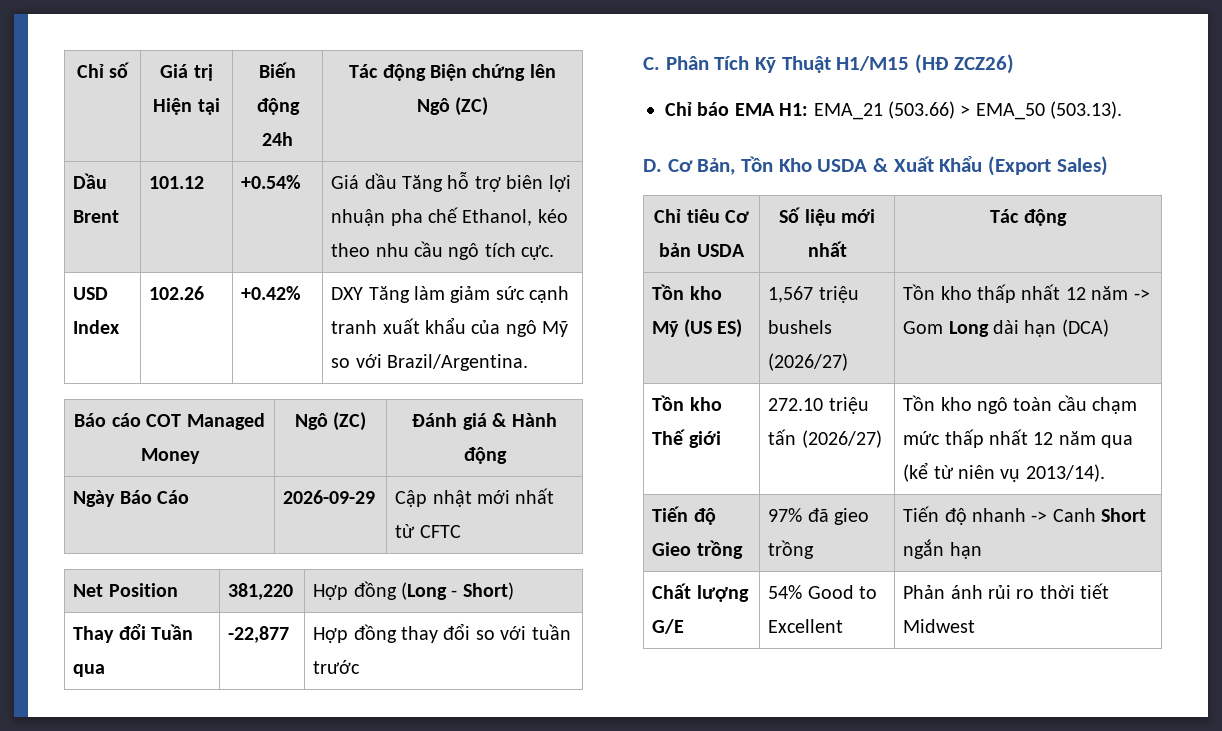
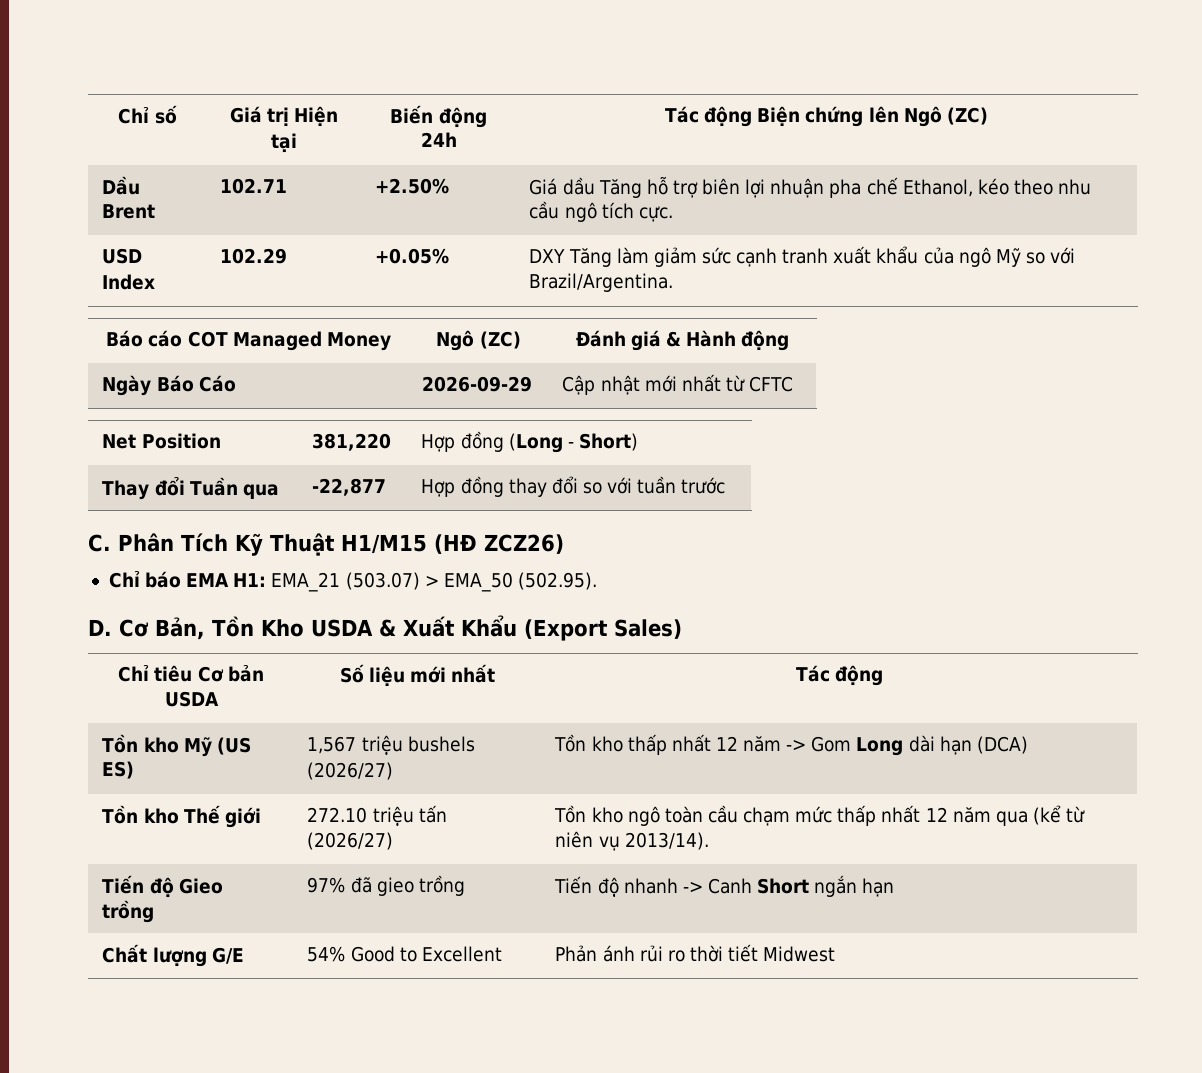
[149,176,205,189] [241,175,302,189] 101.12 | +0.54% -> [220,178,288,194] [375,178,450,194] 102.71 | +2.50%
[149,286,205,300] [241,286,302,300] 102.26 | +0.42% -> [220,248,288,264] [375,248,450,264] 102.29 | +0.05%
[888,101,955,119] (503.66) -> [345,572,420,590] (503.07)
[1050,101,1123,119] (503.13). -> [517,572,597,590] (502.95).

